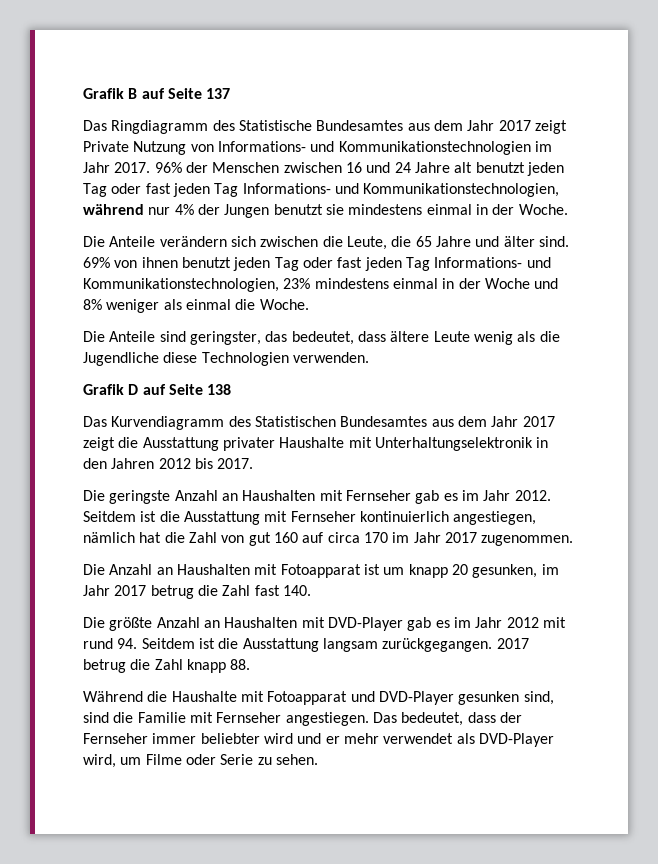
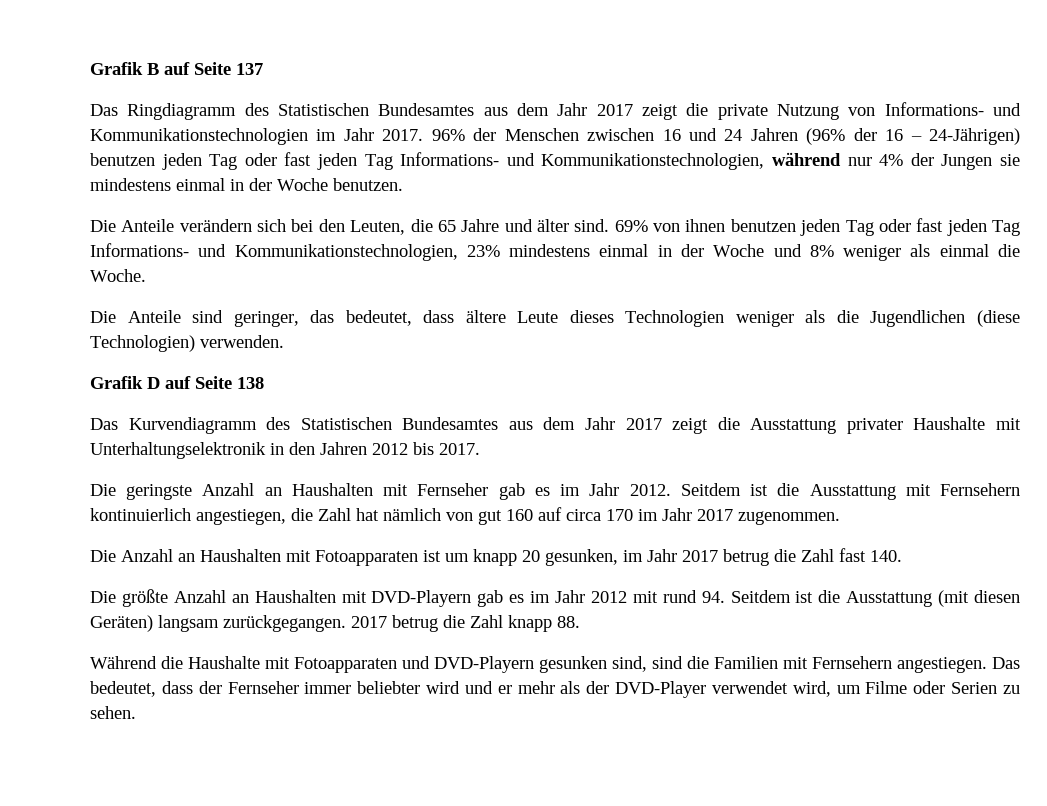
[238,120,567,134] [83,141,129,152] Statistische Bundesamtes aus dem Jahr 2017 zeigt Private -> [278,103,768,120] Statistischen Bundesamtes aus dem Jahr 2017 zeigt die private
[414,162,525,173] Jahre alt benutzt -> [750,128,1020,145] [90,153,155,166] Jahren (96% der 16 – 24-Jährigen) benutzen
[273,204,323,215] benutzt -> (993, 162) none
[518,204,568,215] Woche. -> [277,178,403,191] Woche benutzen.
[260,236,387,250] zwischen die Leute, -> [291,219,406,235] bei den Leuten,
[181,257,231,268] benutzt -> [730,219,796,232] benutzen
[189,331,261,345] geringster, -> [233,311,299,327] geringer,
[473,331,560,345] [83,352,289,366] wenig als die Jugendliche diese Technologien -> [569,310,1020,327] [90,335,195,352] dieses Technologien weniger als die Jugendlichen (diese Technologien)
[290,511,356,522] Fernseher -> [940,483,1021,496] Fernsehern
[83,532,217,543] nämlich hat die Zahl -> [291,508,441,521] die Zahl hat nämlich
[280,564,361,578] Fotoapparat -> [315,550,418,566] Fotoapparaten
[327,617,403,631] DVD-Player -> [371,590,472,607] DVD-Playern
(319, 645) none -> [938,590,1020,607] [90,615,153,632] (mit diesen Geräten)
[267,691,454,705] Fotoapparat und DVD-Player -> [294,656,534,673] Fotoapparaten und DVD-Playern
[137,712,282,723] Familie mit Fernseher -> [714,656,892,669] Familien mit Fernsehern
[383,733,554,747] verwendet als DVD-Player -> [560,681,788,698] als der DVD-Player verwendet
[220,754,254,765] Serie -> [951,682,998,694] Serien

